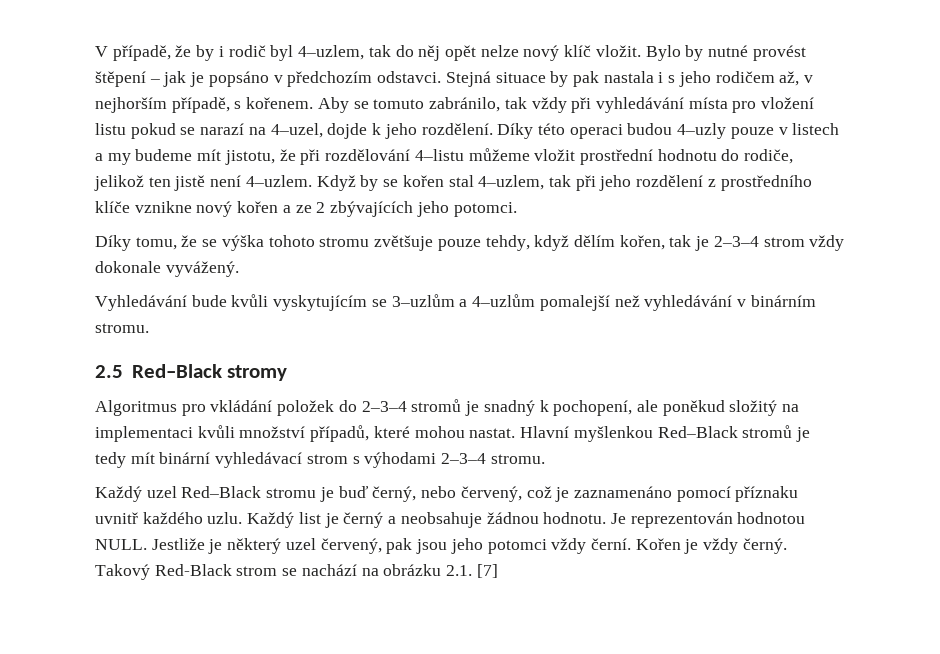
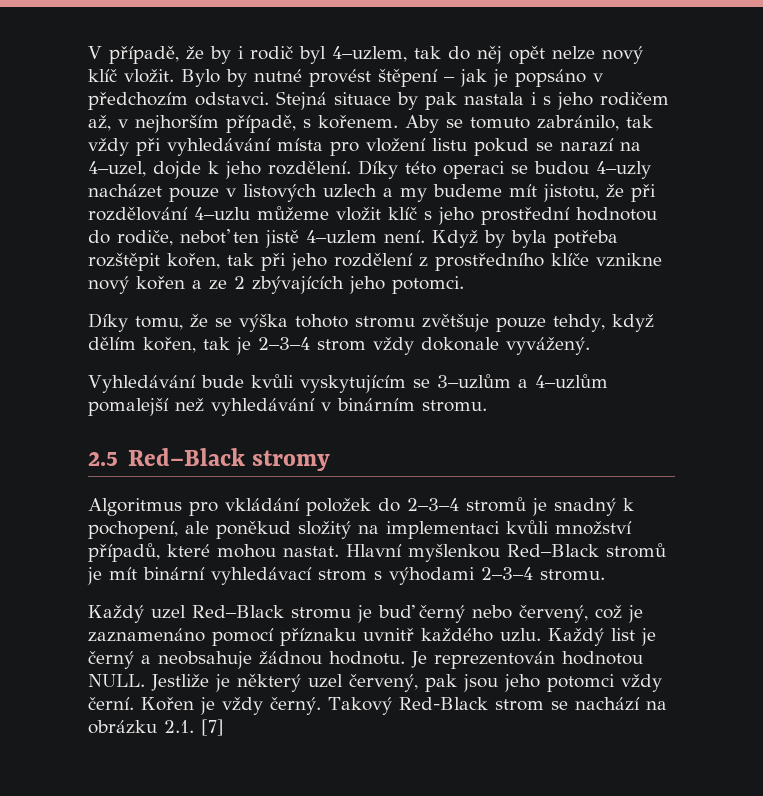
(623, 131) none -> [511,165,528,174] se
(727, 131) none -> [88,184,162,198] nacházet
[792,123,840,135] listech -> [243,184,377,202] listových uzlech
[414,149,464,161] 4–listu -> [194,207,250,221] 4–uzlu
[579,149,717,165] prostřední hodnotu -> [388,207,657,225] klíč s jeho prostřední hodnotou
[94,175,144,191] jelikož -> [180,229,230,244] neboť
[210,175,545,191] není 4–uzlem. Když by se kořen stal 4–uzlem, -> [306,230,618,248] [88,252,220,271] 4–uzlem není. Když by byla potřeba rozštěpit kořen,
[95,452,126,468] tedy -> (102, 576) none
[372,486,417,502] černý, -> [419,605,465,623] černý

